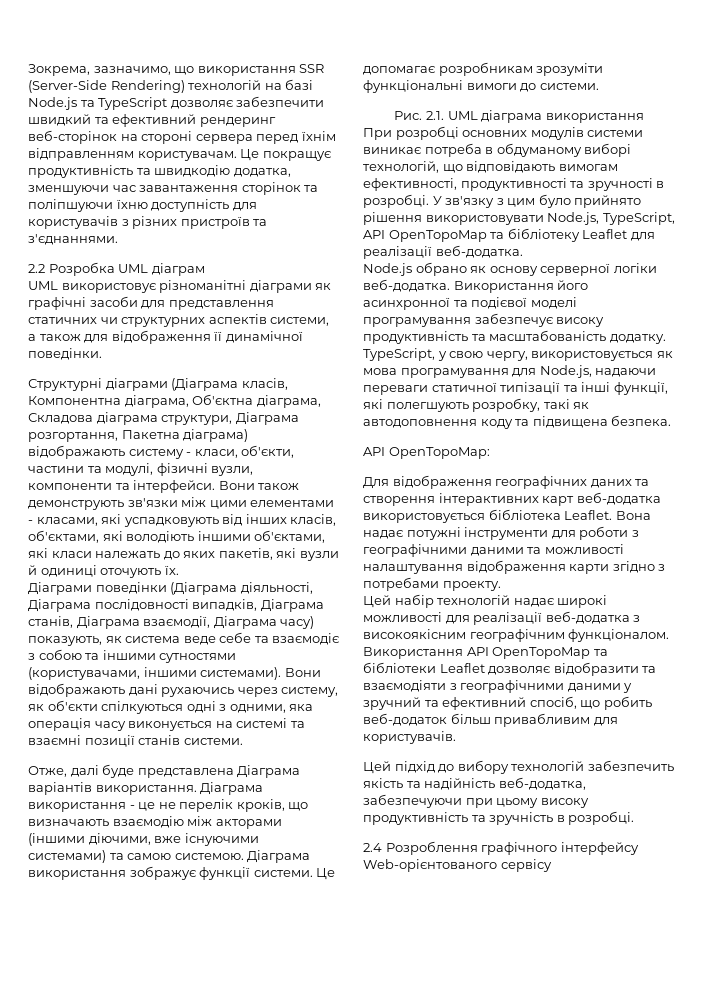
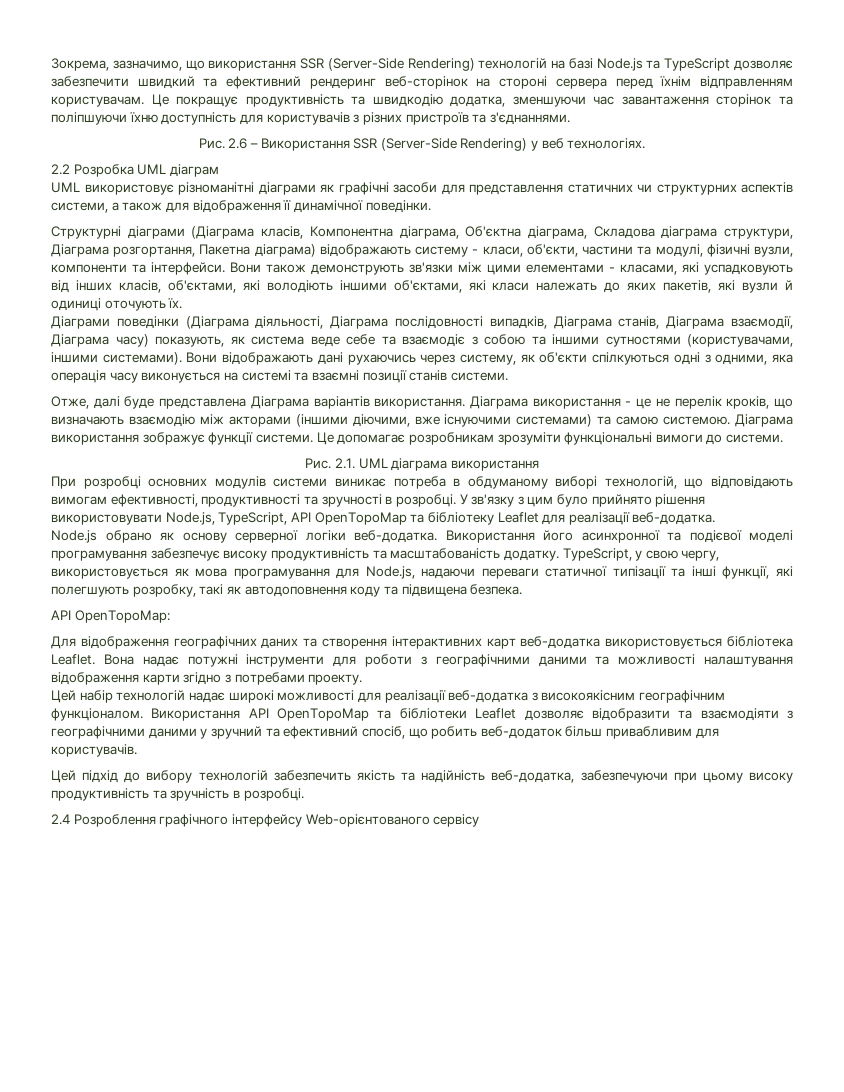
(118, 239) none -> [198,138,646,151] // Рис. 2.6 – Використання SSR (Server-Side Rendering) у веб технологіях.

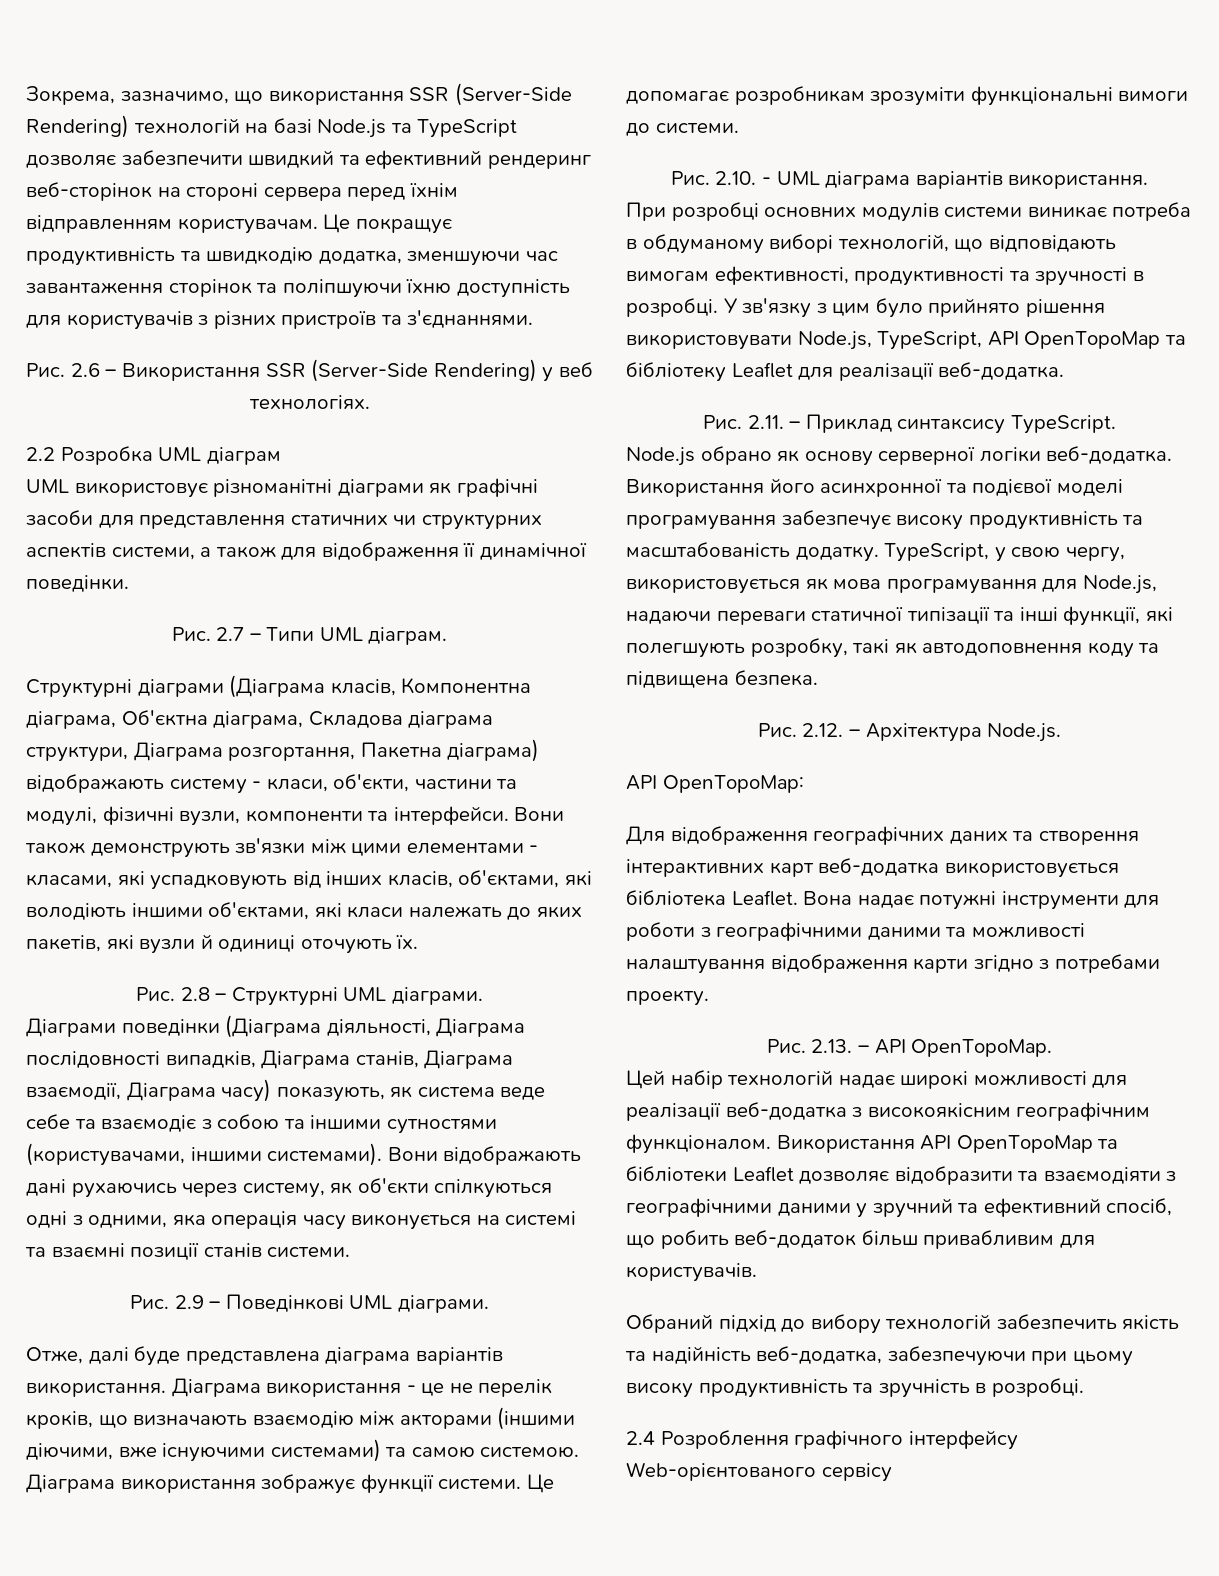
(431, 206) none -> [171,627,448,645] // Рис. 2.7 – Типи UML діаграм.
(183, 303) none -> [136,987,483,1006] // Рис. 2.8 – Структурні UML діаграми.
(508, 376) none -> [130,1294,489,1313] // Рис. 2.9 – Поведінкові UML діаграми.
[250,396,309,409] Діаграма -> [325,1347,411,1365] діаграма
[334,458,539,471] 2.1. UML діаграма використання -> [715,171,1149,189] 2.10. - UML діаграма варіантів використання.
(716, 518) none -> [703,414,1116,434] // Рис. 2.11. – Приклад синтаксису TypeScript.
(523, 589) none -> [757,723,1062,742] // Рис. 2.12. – Архітектура Node.js.
(363, 679) none -> [766,1039,1053,1057] // Рис. 2.13. – API OpenTopoMap.
[51,770,76,783] Цей -> [626,1314,713,1333] Обраний

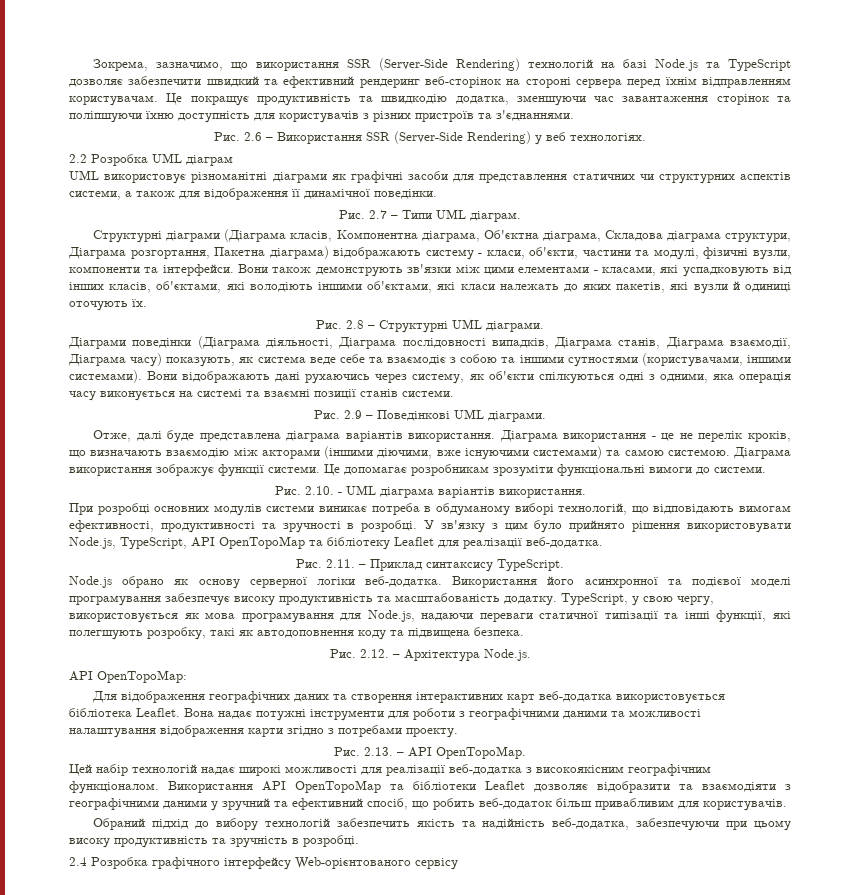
[660,1430,789,1449] Розроблення -> [91,857,148,869] Розробка

